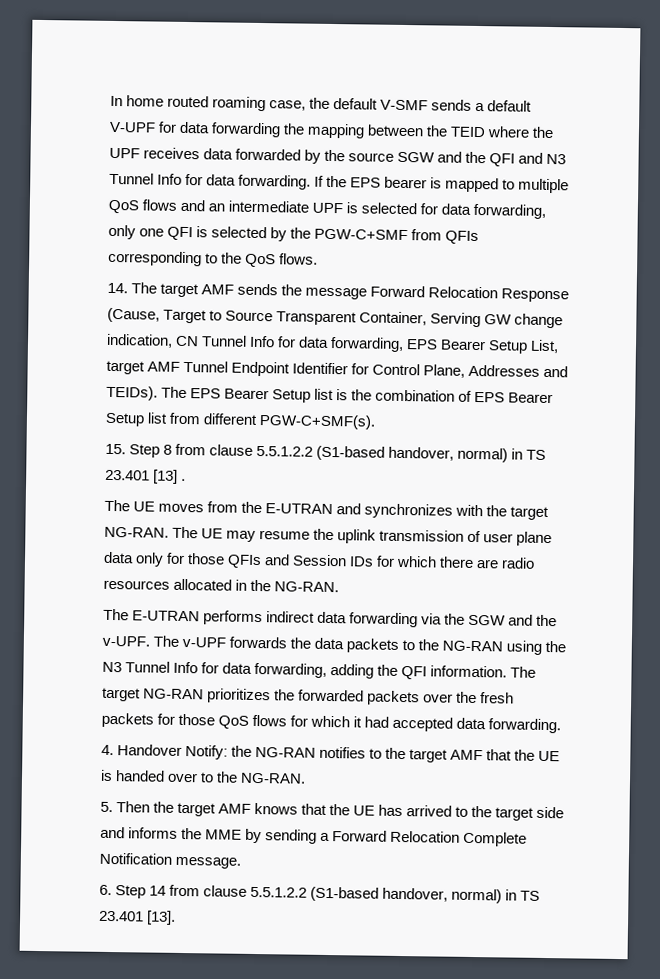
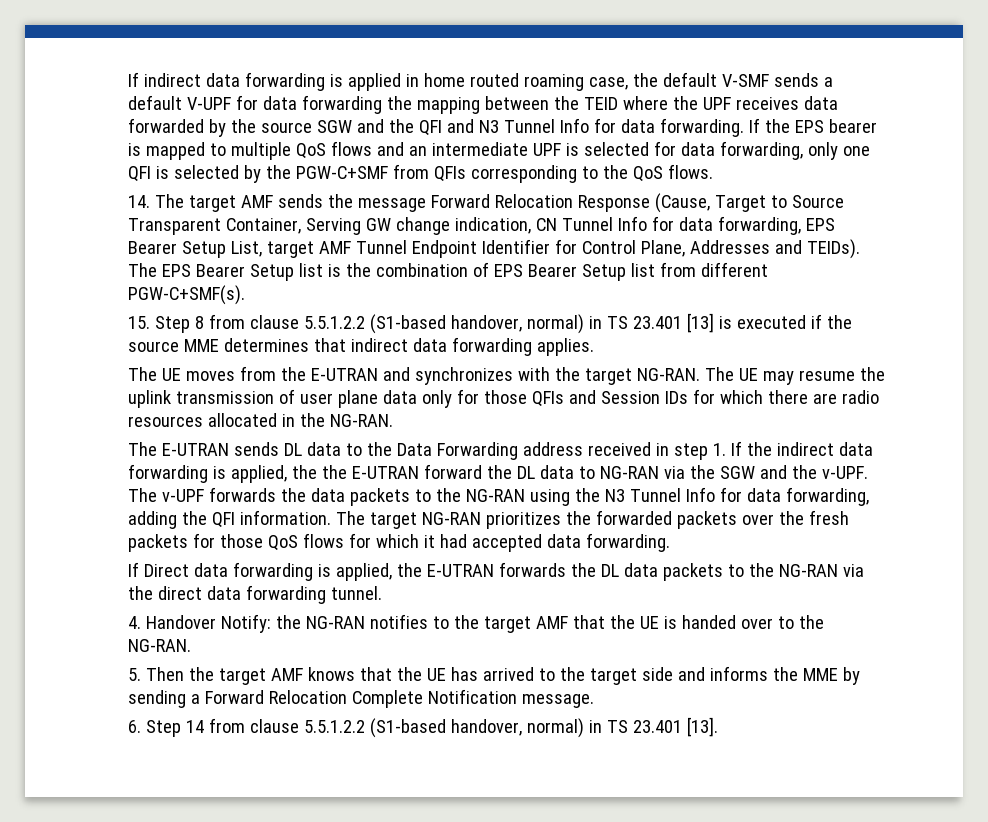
[109,95,123,107] In -> [127,72,419,91] If indirect data forwarding is applied in
[180,478,186,482] . -> [718,314,852,329] [127,337,594,356] is executed if the source MME determines that indirect data forwarding applies.
[202,610,418,628] performs indirect data forwarding -> [233,441,873,460] [127,464,659,483] sends DL data to the Data Forwarding address received in step 1. If the indirect data forwarding is applied, the the E-UTRAN forward the DL data to NG-RAN
(562, 726) none -> [127,562,864,581] [127,585,382,604] // If Direct data forwarding is applied, the E-UTRAN forwards the DL data packets to the NG-RAN via the direct data forwarding tunnel.

